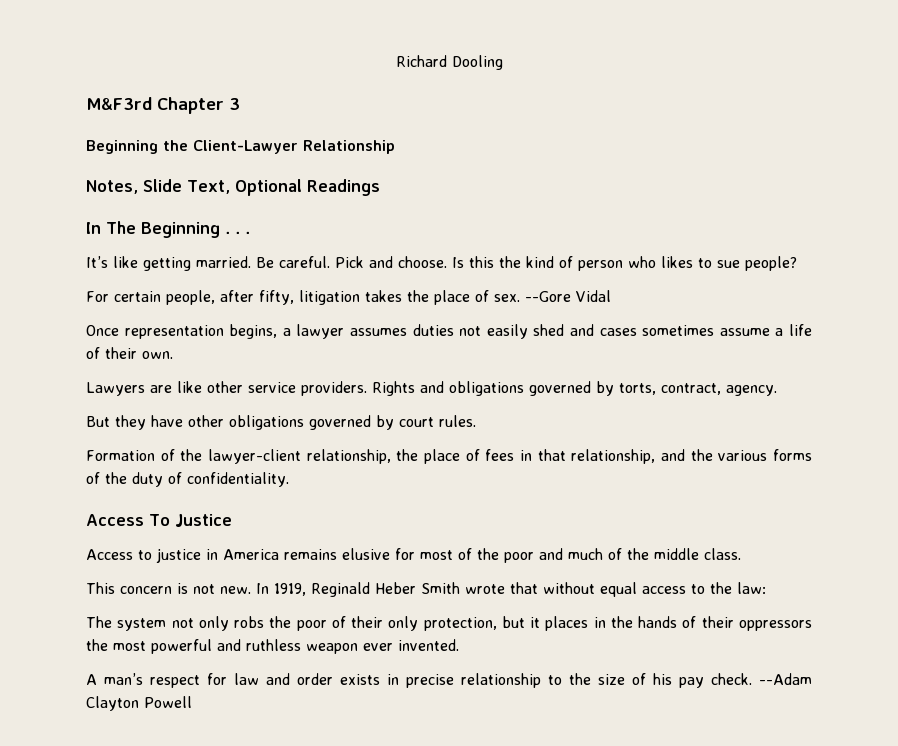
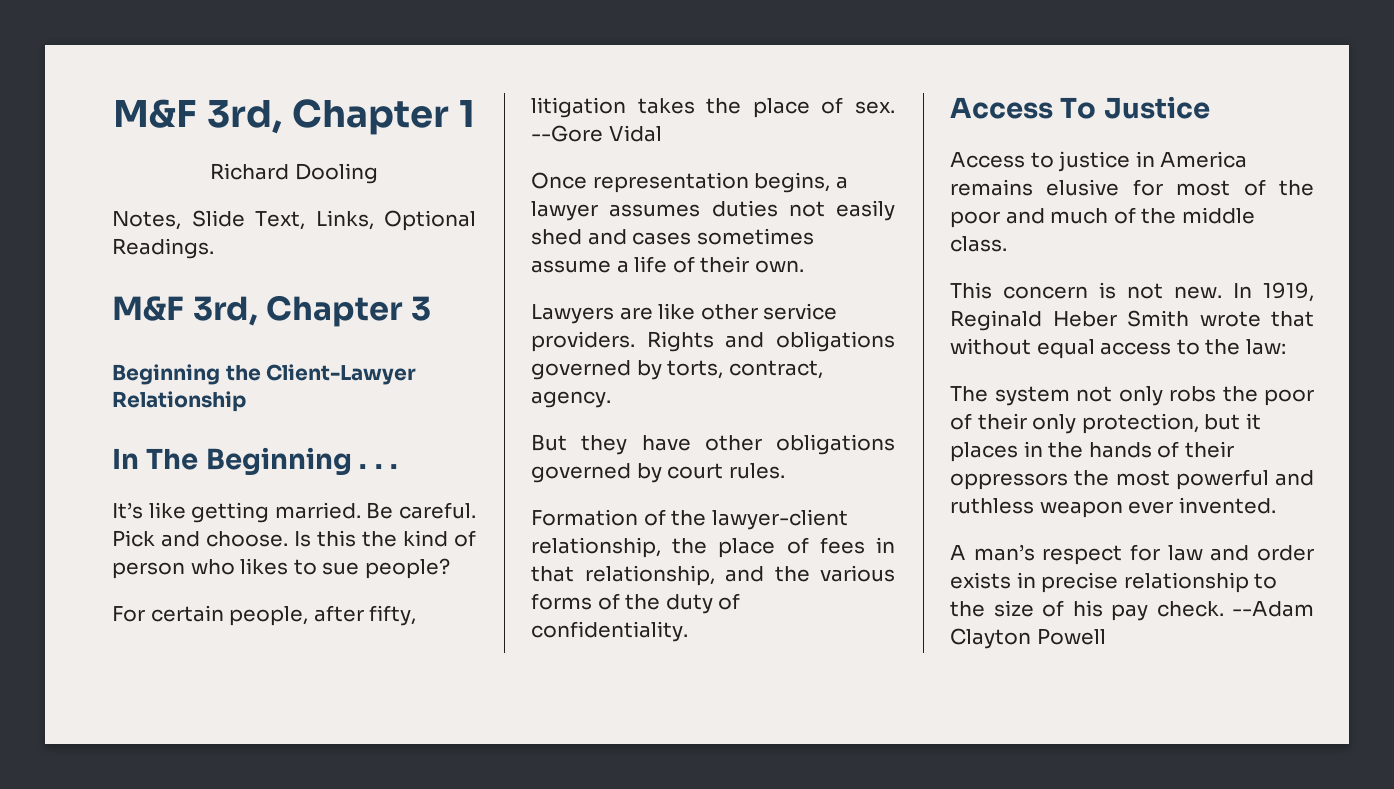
[395,55,503,70] [86,97,152,110] Richard Dooling // M&F3rd -> [113,99,475,135] [210,163,378,184] [112,210,476,231] [112,238,214,259] [112,296,258,326] M&F 3rd, Chapter 1 // Richard Dooling // Notes, Slide Text, Links, Optional Readings. // M&F 3rd,
[86,179,380,196] // Notes, Slide Text, Optional Readings -> (246, 401) none

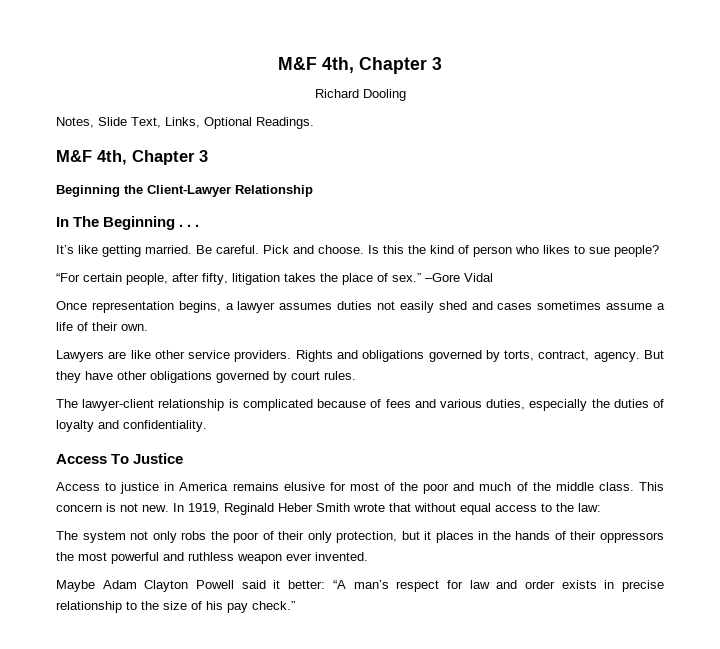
[113,99,475,135] M&F 3rd, Chapter 1 -> [278,57,442,74] M&F 4th, Chapter 3
[192,296,258,326] 3rd, -> [97,150,127,165] 4th,
[112,606,145,622] For -> [56,273,80,282] “For
[855,101,895,114] [531,125,603,142] sex. --Gore -> [392,273,460,282] sex.” –Gore
(611, 399) // -> (640, 357) none
[531,509,848,530] [531,537,895,558] [531,565,895,586] [531,593,741,614] Formation of the lawyer-client relationship, the place of fees in that relationship, and the various forms of the duty of -> [56,399,664,411] [56,420,119,432] The lawyer-client relationship is complicated because of fees and various duties, especially the duties of loyalty and
(1007, 244) // -> (634, 486) none
[950,545,966,560] A -> [56,580,346,592] Maybe Adam Clayton Powell said it better: “A
[1156,601,1314,617] [950,628,1106,649] check. --Adam Clayton Powell -> [252,601,295,610] check.”

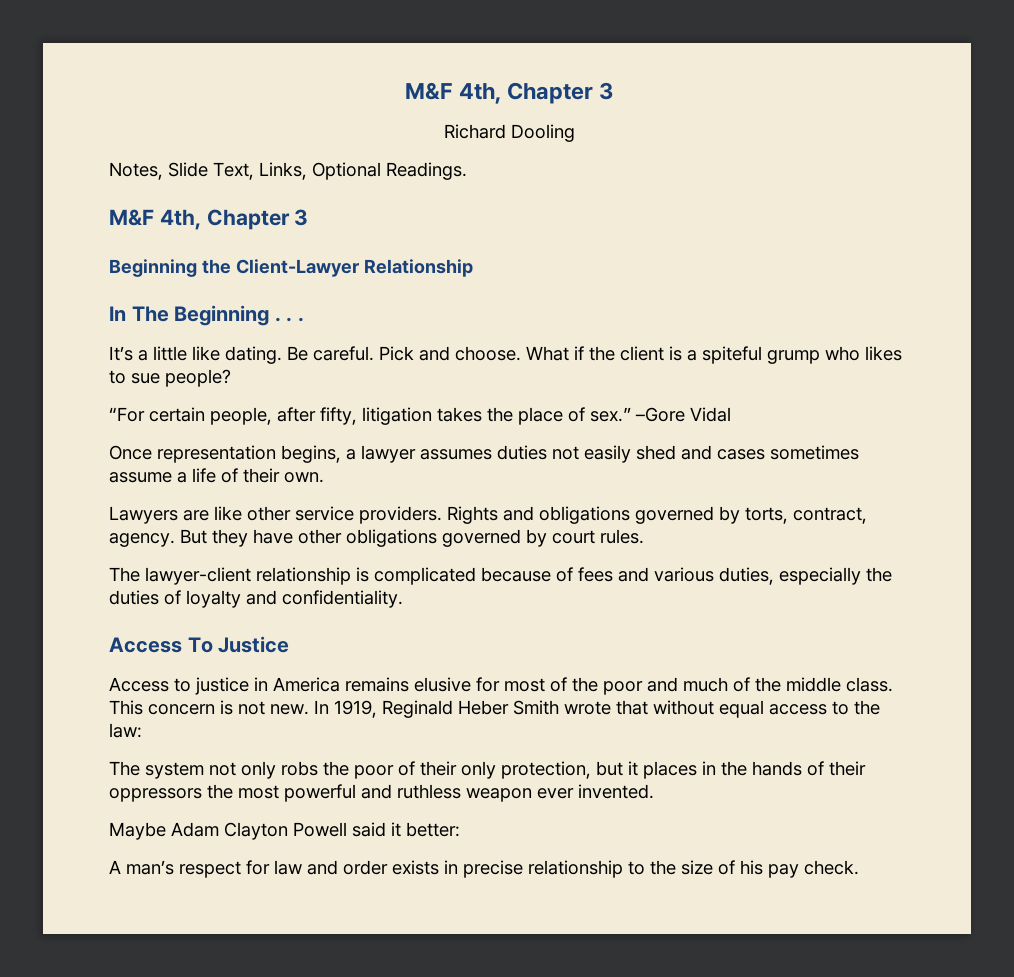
[78,245,192,257] like getting married. -> [138,346,282,364] a little like dating.
[368,245,512,257] Is this the kind of person -> [526,346,820,364] What if the client is a spiteful grump
[332,580,346,589] “A -> [109,860,121,874] // A
[252,601,295,610] check.” -> [804,860,859,875] check.

